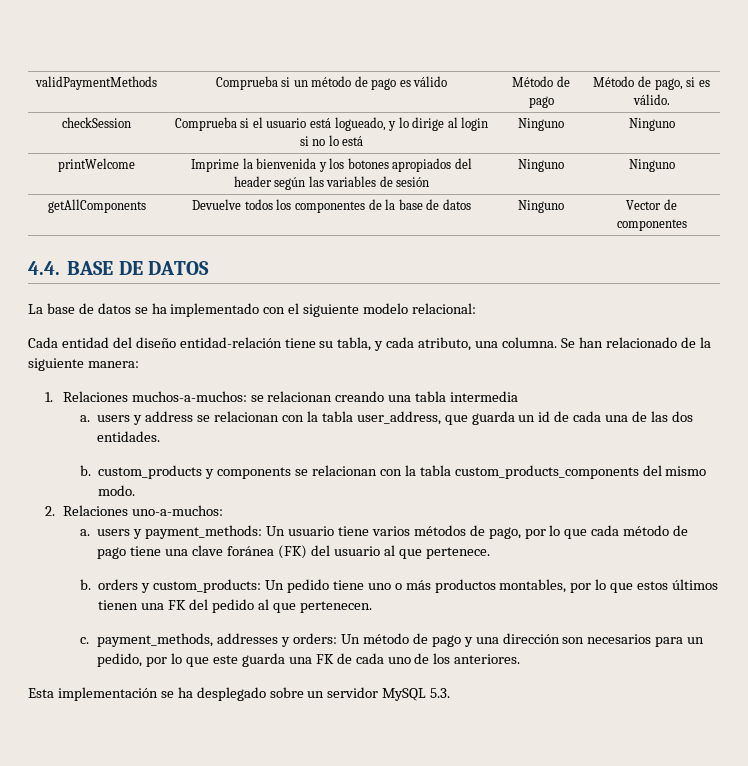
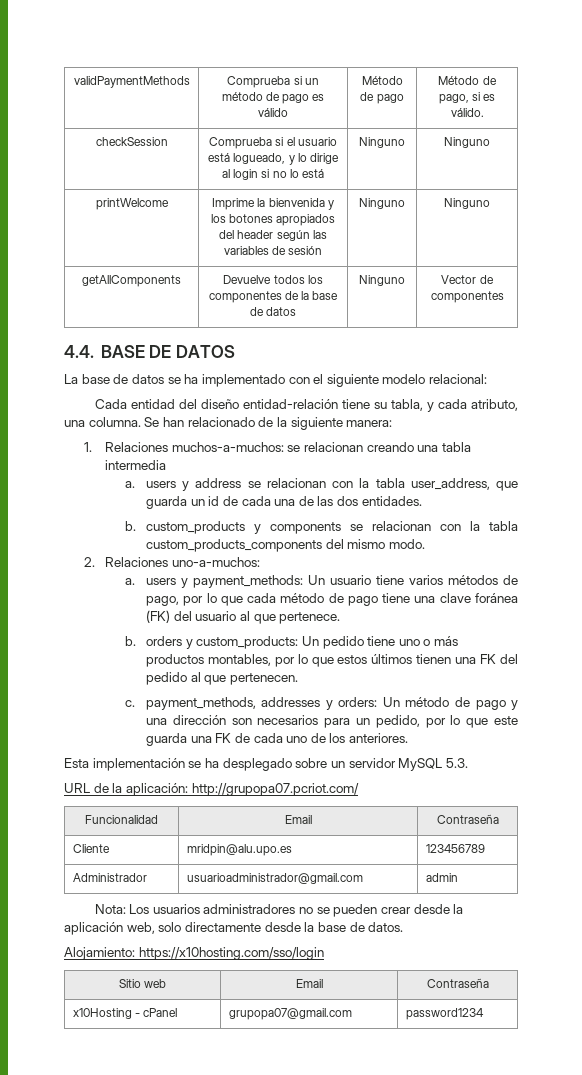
(451, 693) none -> [64,783,359,796] [85,815,158,824] [284,815,312,824] [436,814,499,824] [72,844,110,853] [186,844,292,856] [425,844,485,853] [72,873,147,882] [186,873,363,884] [425,873,458,882] [94,904,464,917] [64,922,404,935] [64,947,324,960] [118,979,167,988] [295,979,323,988] [426,978,489,988] [72,1008,178,1019] [228,1008,352,1020] [405,1008,484,1020] // URL de la aplicación: http://grupopa07.pcriot.com/ // Funcionalidad | Email | Contraseña // Cliente | mridpin@alu.upo.es | 123456789 // Administrador | usuarioadministrador@gmail.com | admin // Nota: Los usuarios administradores no se pueden crear desde la aplicación web, solo directamente desde la base de datos. // Alojamiento: https://x10hosting.com/sso/login // Sitio web | Email | Contraseña // x10Hosting - cPanel | grupopa07@gmail.com | password1234

